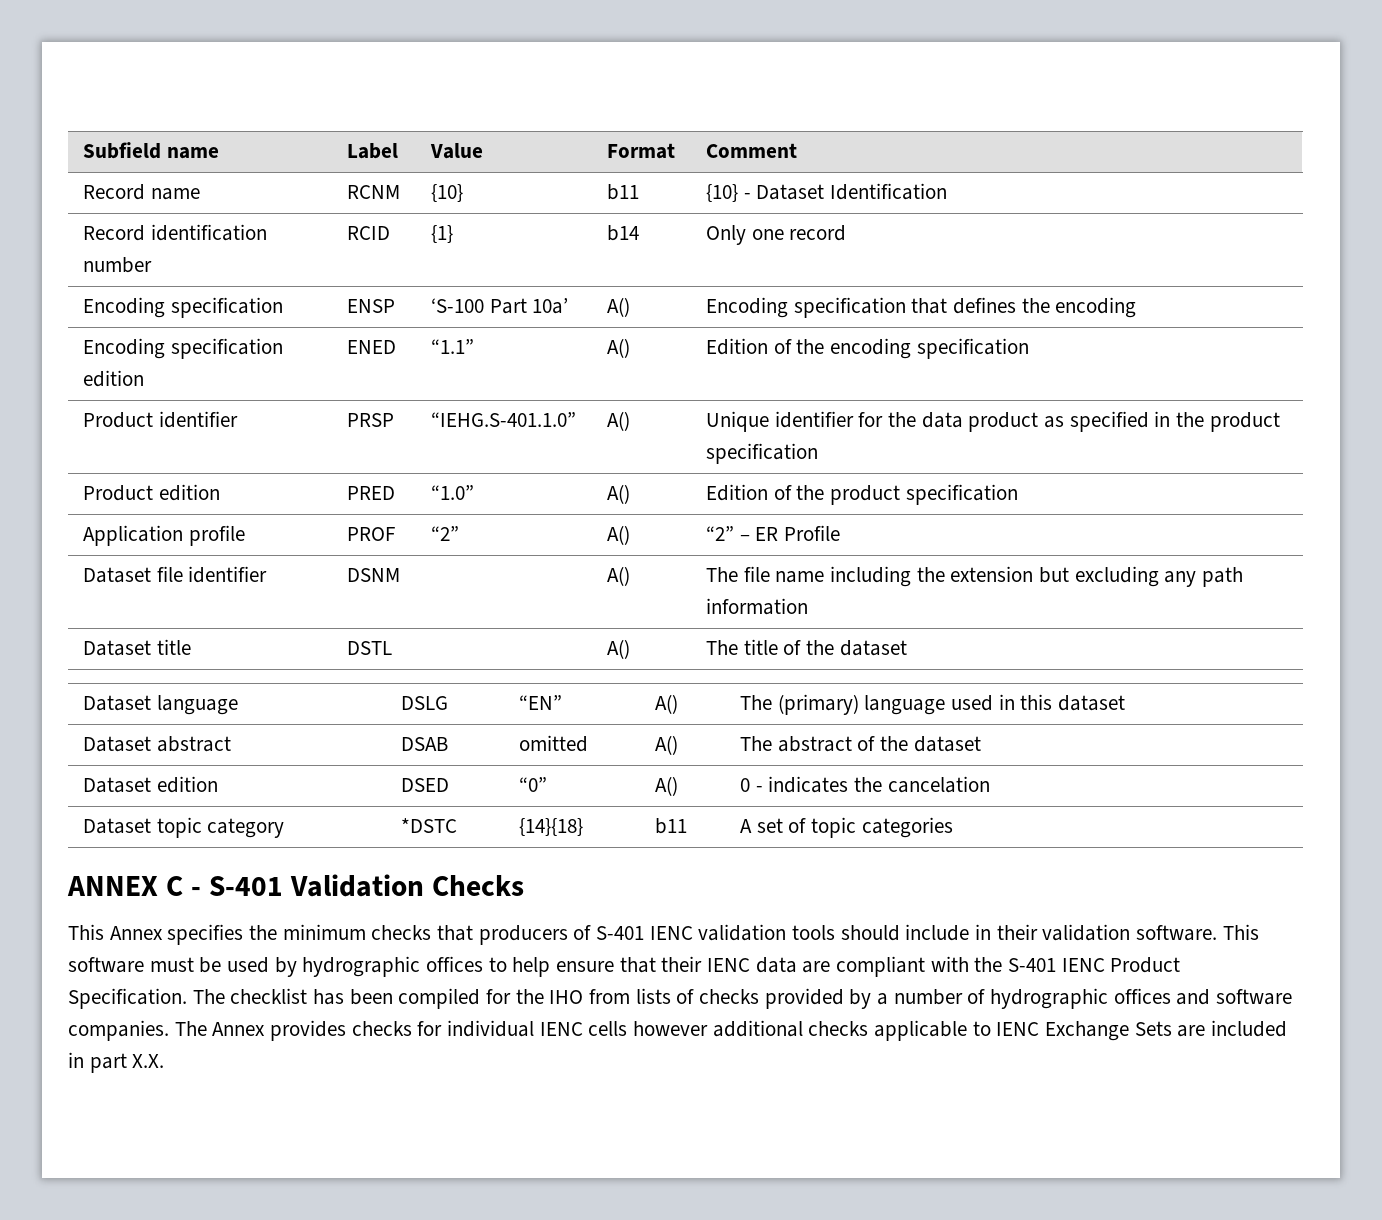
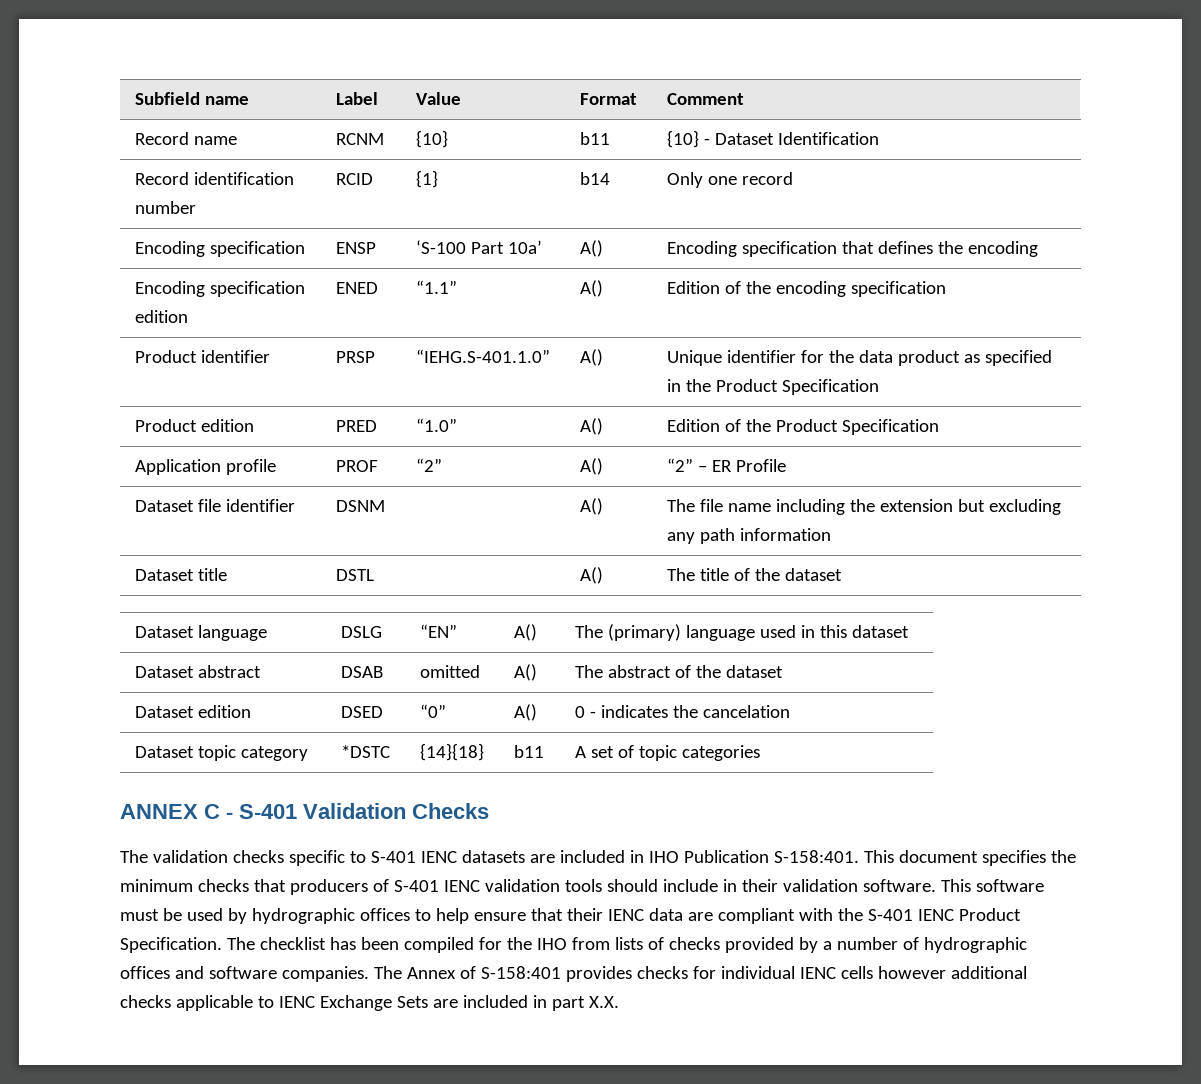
[1209,412,1280,432] [706,443,819,464] product specification -> [715,379,879,395] Product Specification
[830,484,1018,505] product specification -> [775,419,939,435] Product Specification
[68,924,163,940] This Annex -> [120,850,978,866] The validation checks specific to S-401 IENC datasets are included in IHO Publication S-158:401. This document
(266, 1029) none -> [459,966,561,979] of S-158:401

